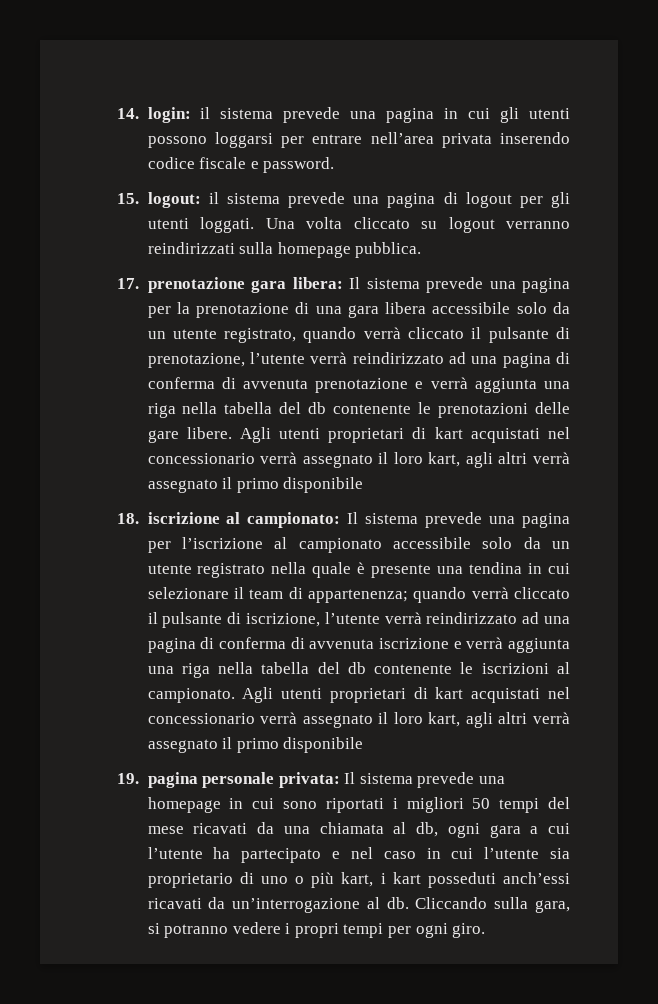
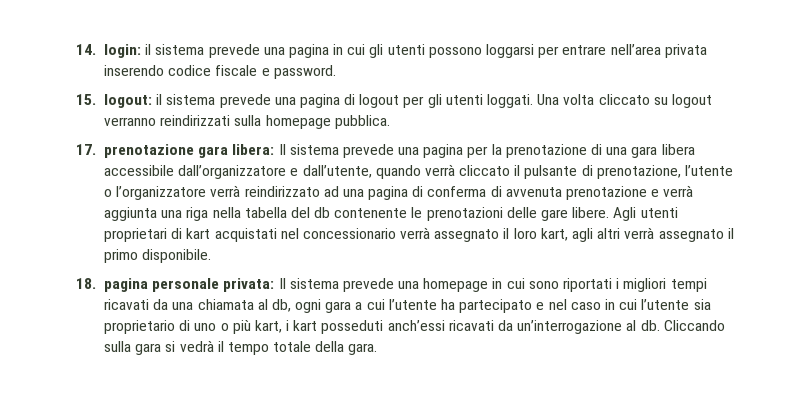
[516,302,570,314] [147,328,297,343] solo da un utente registrato, -> [178,165,372,179] dall’organizzatore e dall’utente,
(305, 358) none -> [103,186,207,200] o l’organizzatore
[283,477,364,493] [117,512,570,528] [147,537,570,553] [147,562,571,578] [147,587,570,603] [147,612,570,628] [147,637,570,653] [147,662,570,678] [147,687,570,703] [147,712,570,728] [147,737,364,753] [117,773,140,784] disponibile // 18. iscrizione al campionato: Il sistema prevede una pagina per l’iscrizione al campionato accessibile solo da un utente registrato nella quale è presente una tendina in cui selezionare il team di appartenenza; quando verrà cliccato il pulsante di iscrizione, l’utente verrà reindirizzato ad una pagina di conferma di avvenuta iscrizione e verrà aggiunta una riga nella tabella del db contenente le iscrizioni al campionato. Agli utenti proprietari di kart acquistati nel concessionario verrà assegnato il loro kart, agli altri verrà assegnato il primo disponibile // 19. -> [142,249,212,263] [76,278,97,289] disponibile. // 18.
[472,797,570,813] [147,826,184,834] 50 tempi del mese -> [670,278,707,292] tempi
[534,900,570,913] [147,922,486,938] gara, si potranno vedere i propri tempi per ogni giro. -> [135,340,378,355] gara si vedrà il tempo totale della gara.

